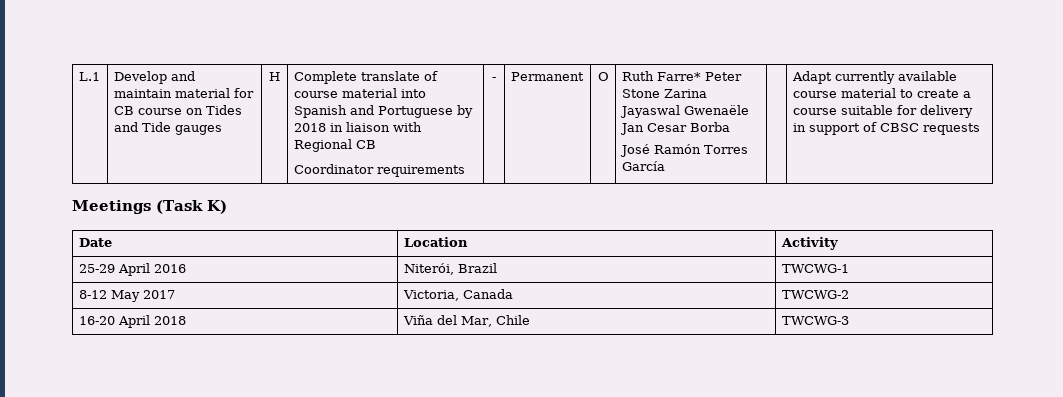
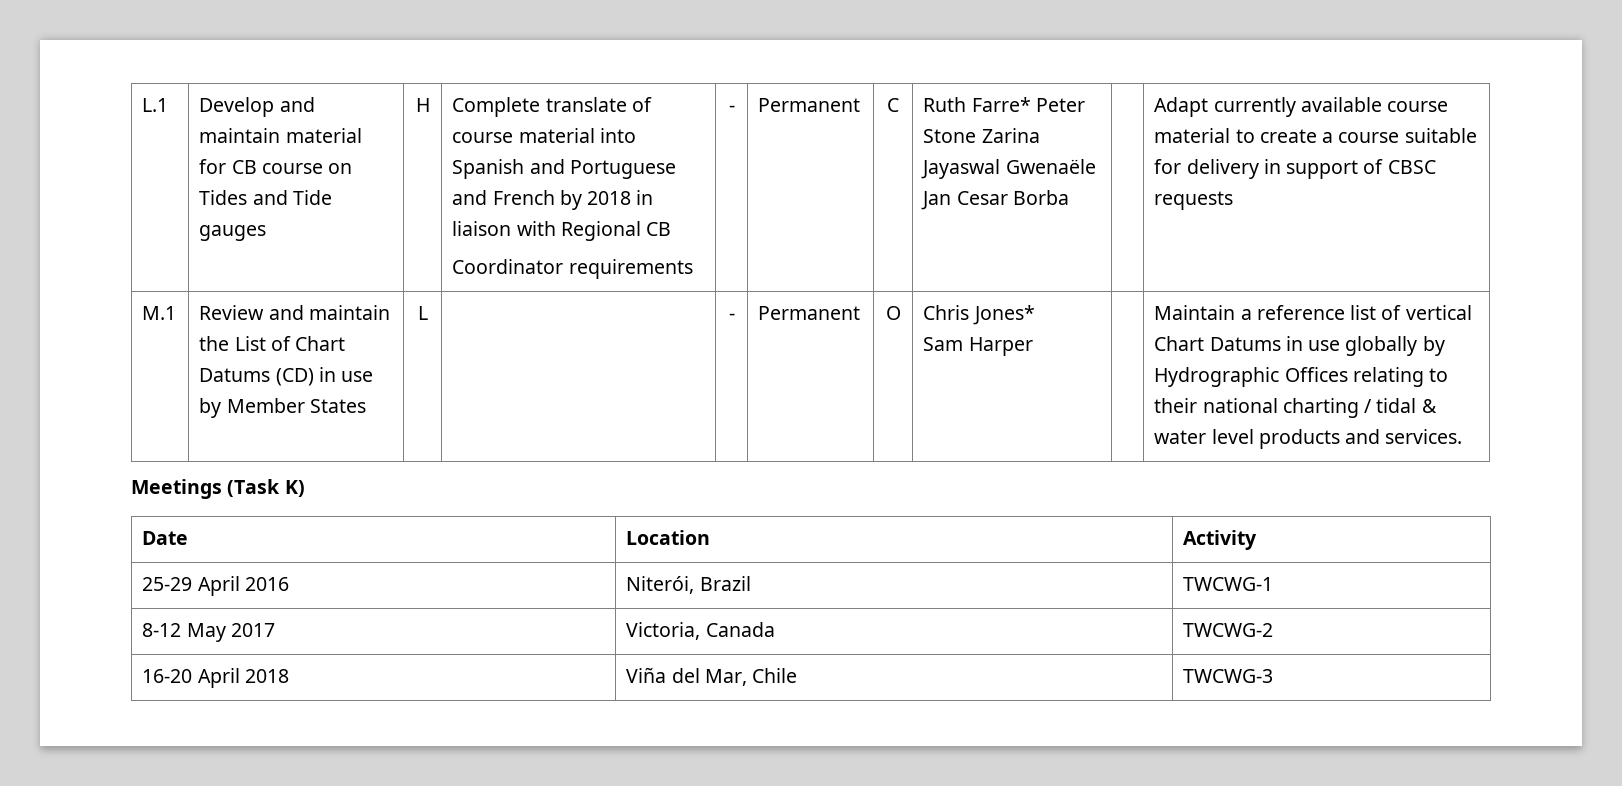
(453, 112) none -> [452,190,555,205] and French
[597,72,609,81] O -> [887,98,899,112] C
[619,144,748,157] [621,161,665,171] // José Ramón Torres García -> (1069, 197) none
(980, 129) none -> [142,306,177,320] [199,305,390,320] [199,336,346,351] [199,367,374,386] [199,398,366,418] [417,306,428,320] [728,313,735,320] [758,306,861,320] [885,306,901,320] [923,305,1035,325] [923,337,1033,356] [1154,305,1472,320] [1154,336,1445,356] [1154,367,1449,387] [1154,398,1437,418] [1154,429,1463,449] // M.1 | Review and maintain the List of Chart Datums (CD) in use by Member States | L | | - | Permanent | O | Chris Jones* // Sam Harper | | Maintain a reference list of vertical Chart Datums in use globally by Hydrographic Offices relating to their national charting / tidal & water level products and services.

